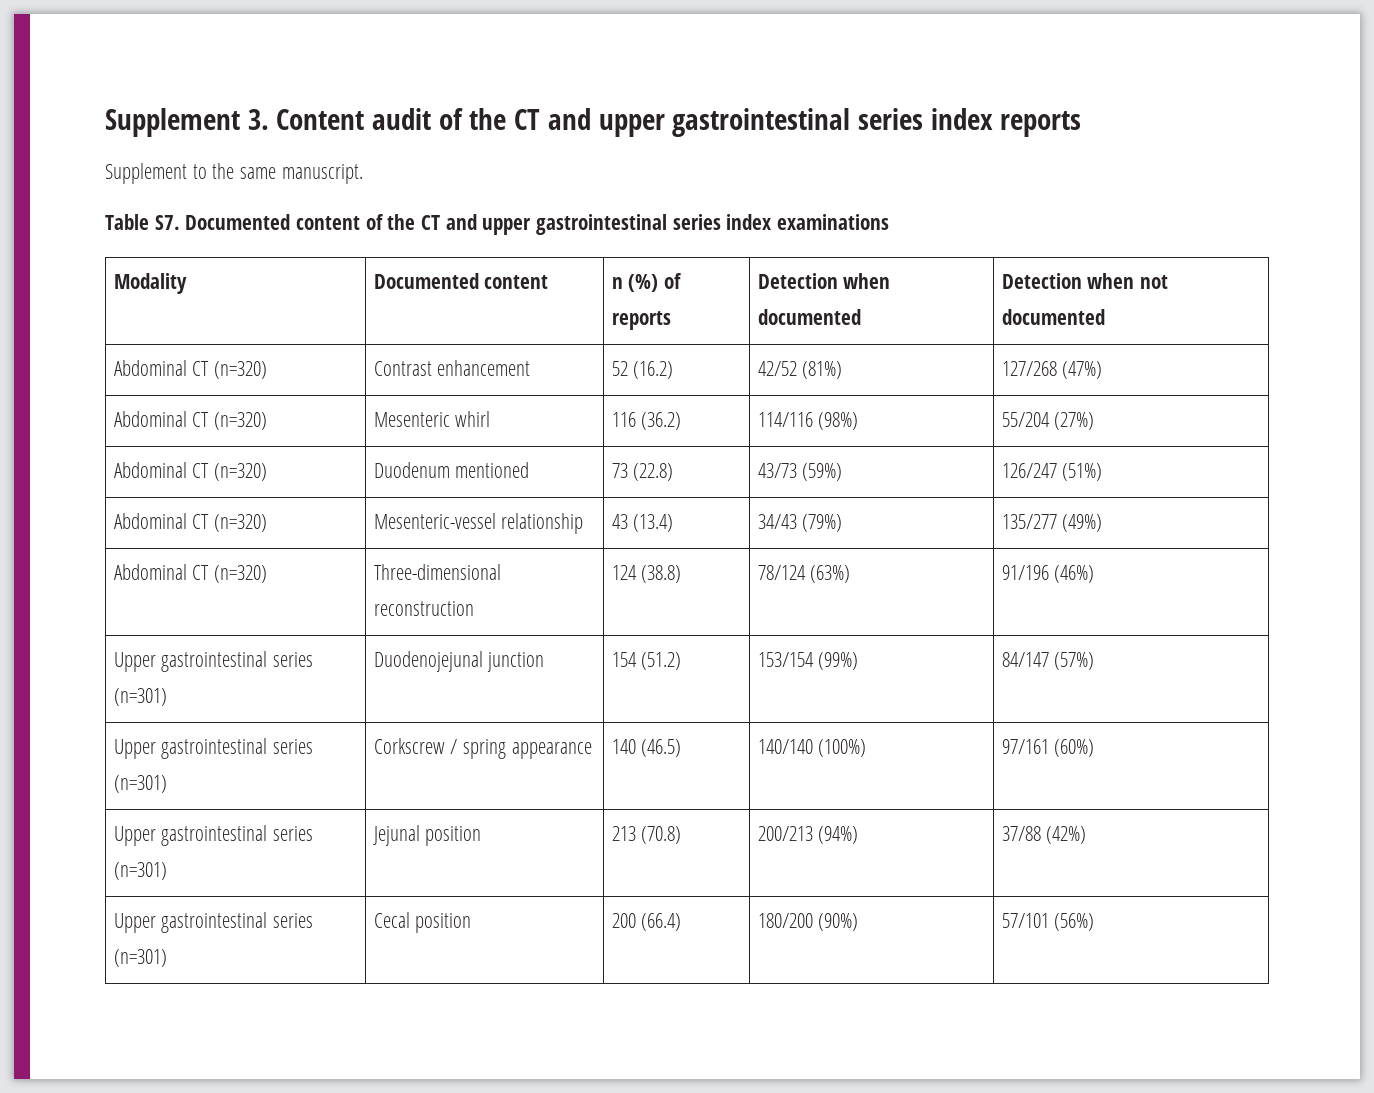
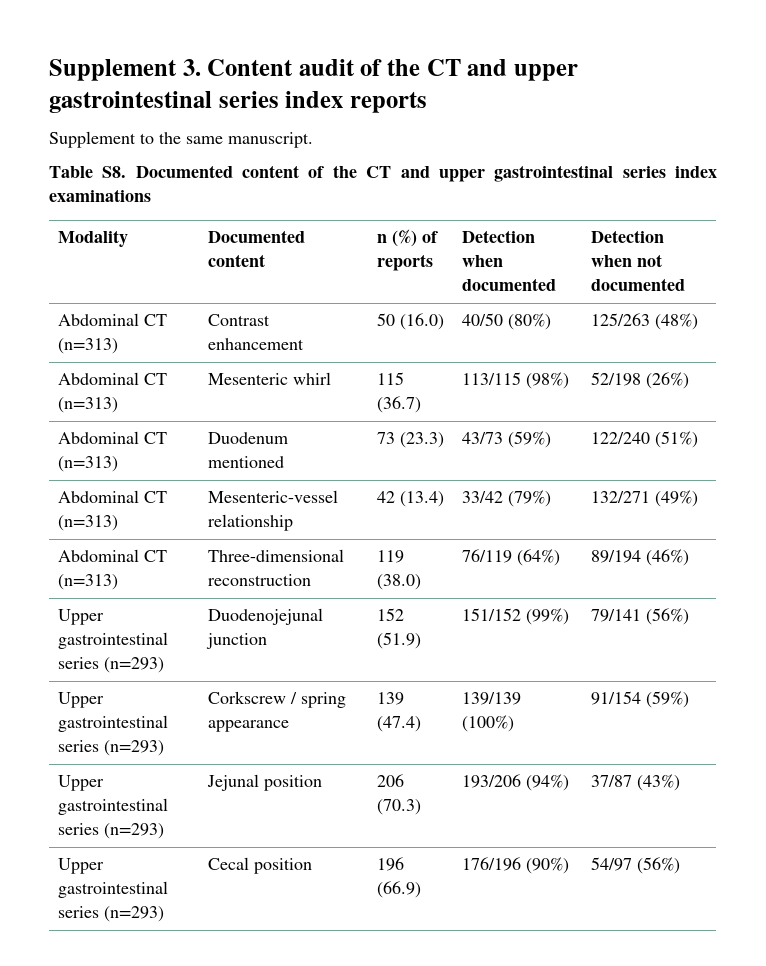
[154,215,180,230] S7. -> [102,166,127,178] S8.
[214,361,268,379] (n=320) -> [57,338,118,354] (n=313)
[611,361,674,379] [757,361,843,379] [1001,361,1103,379] [113,411,268,430] 52 (16.2) | 42/52 (81%) | 127/268 (47%) // Abdominal CT (n=320) -> [376,313,444,330] [461,313,551,330] [590,313,698,330] [57,372,167,385] [57,397,118,413] 50 (16.0) | 40/50 (80%) | 125/263 (48%) // Abdominal CT (n=313)
[611,412,682,430] [757,412,813,427] 116 (36.2) | 114/116 -> [376,372,404,385] [376,396,421,413] [461,372,521,385] 115 (36.7) | 113/115
[1001,412,1095,430] [113,462,268,481] 55/204 (27%) // Abdominal CT (n=320) -> [590,372,689,389] [57,431,167,444] [57,456,118,472] 52/198 (26%) // Abdominal CT (n=313)
[633,463,674,481] (22.8) -> [399,432,444,448] (23.3)
[1001,463,1057,478] 126/247 -> [590,432,650,444] 122/240
[214,514,268,532] (n=320) -> [57,515,118,531] (n=313)
[611,514,628,529] 43 -> [376,491,395,503] 42
[757,514,797,529] 34/43 -> [461,491,503,503] 33/42
[1001,514,1057,529] 135/277 -> [590,491,650,503] 132/271
[214,565,268,583] (n=320) -> [57,574,118,590] (n=313)
[611,565,682,583] [757,565,851,583] [1001,565,1049,580] 124 (38.8) | 78/124 (63%) | 91/196 -> [376,550,404,563] [376,574,421,590] [461,549,560,566] [590,550,641,563] 119 (38.0) | 76/119 (64%) | 89/194
[113,688,167,706] (n=301) -> [103,657,164,673] (n=293)
[611,652,682,670] [757,652,814,667] 154 (51.2) | 153/154 -> [376,608,404,621] [376,632,421,649] [461,608,521,621] 152 (51.9) | 151/152
[1001,652,1095,670] [113,738,314,759] [113,775,167,793] 84/147 (57%) // Upper gastrointestinal series (n=301) -> [590,608,689,625] [57,692,104,708] [57,715,168,732] [57,740,164,756] 79/141 (56%) // Upper gastrointestinal series (n=293)
[611,739,682,757] [757,739,813,754] 140 (46.5) | 140/140 -> [376,692,404,705] [376,716,421,732] [461,692,521,705] 139 (47.4) | 139/139
[1001,739,1095,757] [113,825,314,846] [113,862,167,880] 97/161 (60%) // Upper gastrointestinal series (n=301) -> [590,691,689,708] [57,775,104,791] [57,798,168,815] [57,823,164,839] 91/154 (59%) // Upper gastrointestinal series (n=293)
[611,826,682,844] [757,826,813,841] 213 (70.8) | 200/213 -> [376,774,404,787] [376,799,421,815] [461,774,521,788] 206 (70.3) | 193/206
[1001,826,1087,844] [113,912,314,933] [113,949,167,967] 37/88 (42%) // Upper gastrointestinal series (n=301) -> [590,774,680,791] [57,858,104,874] [57,881,168,898] [57,906,164,922] 37/87 (43%) // Upper gastrointestinal series (n=293)
[611,913,682,931] [757,913,813,928] 200 (66.4) | 180/200 -> [376,857,404,871] [376,881,421,898] [461,857,521,871] 196 (66.9) | 176/196
[1001,913,1049,928] 57/101 -> [590,857,632,871] 54/97

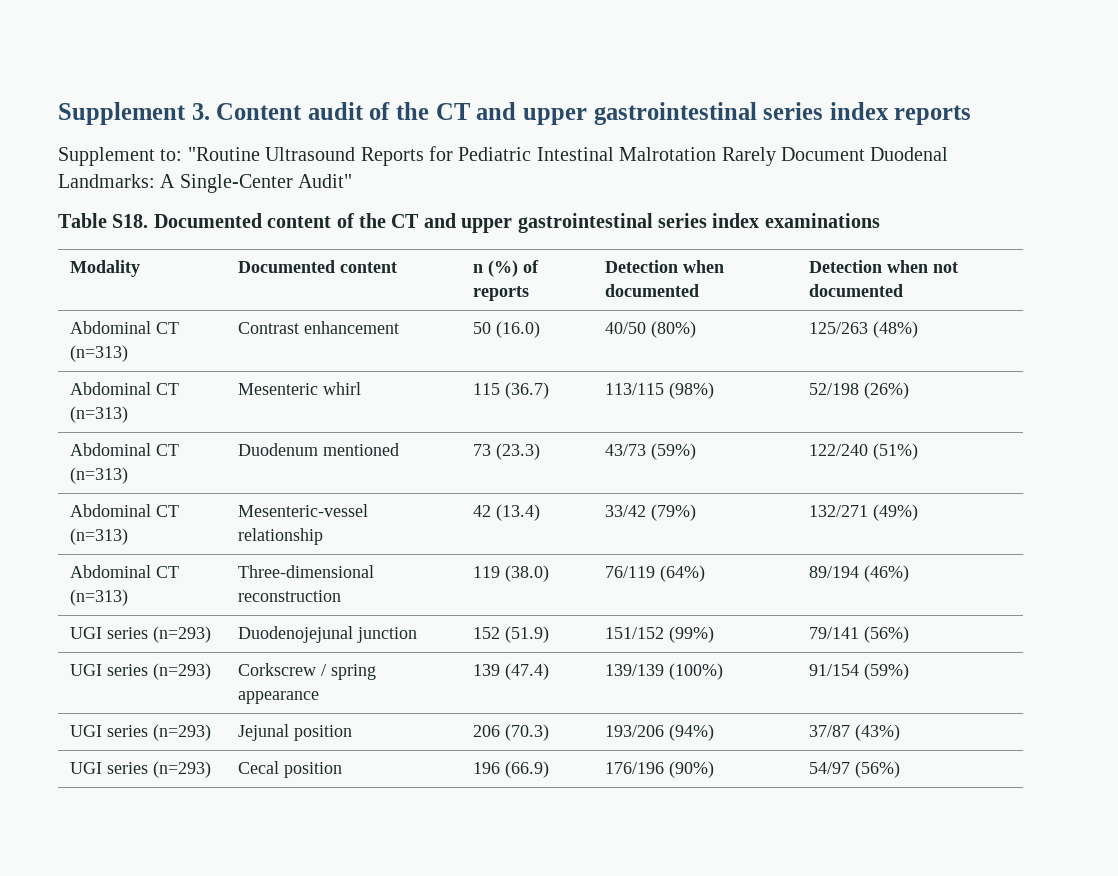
[140,132,313,148] to the same manuscript. -> [160,146,949,166] [58,174,353,193] to: "Routine Ultrasound Reports for Pediatric Intestinal Malrotation Rarely Document Duodenal Landmarks: A Single-Center Audit"
[102,166,127,178] S8. -> [112,214,149,228] S18.
[57,609,104,625] [57,632,168,649] Upper gastrointestinal -> [70,627,103,639] UGI
[57,692,104,708] [57,715,168,732] Upper gastrointestinal -> [70,664,103,676] UGI
[57,775,104,791] [57,798,168,815] Upper gastrointestinal -> [70,725,103,737] UGI
[57,858,104,874] [57,881,168,898] Upper gastrointestinal -> [70,762,103,774] UGI

